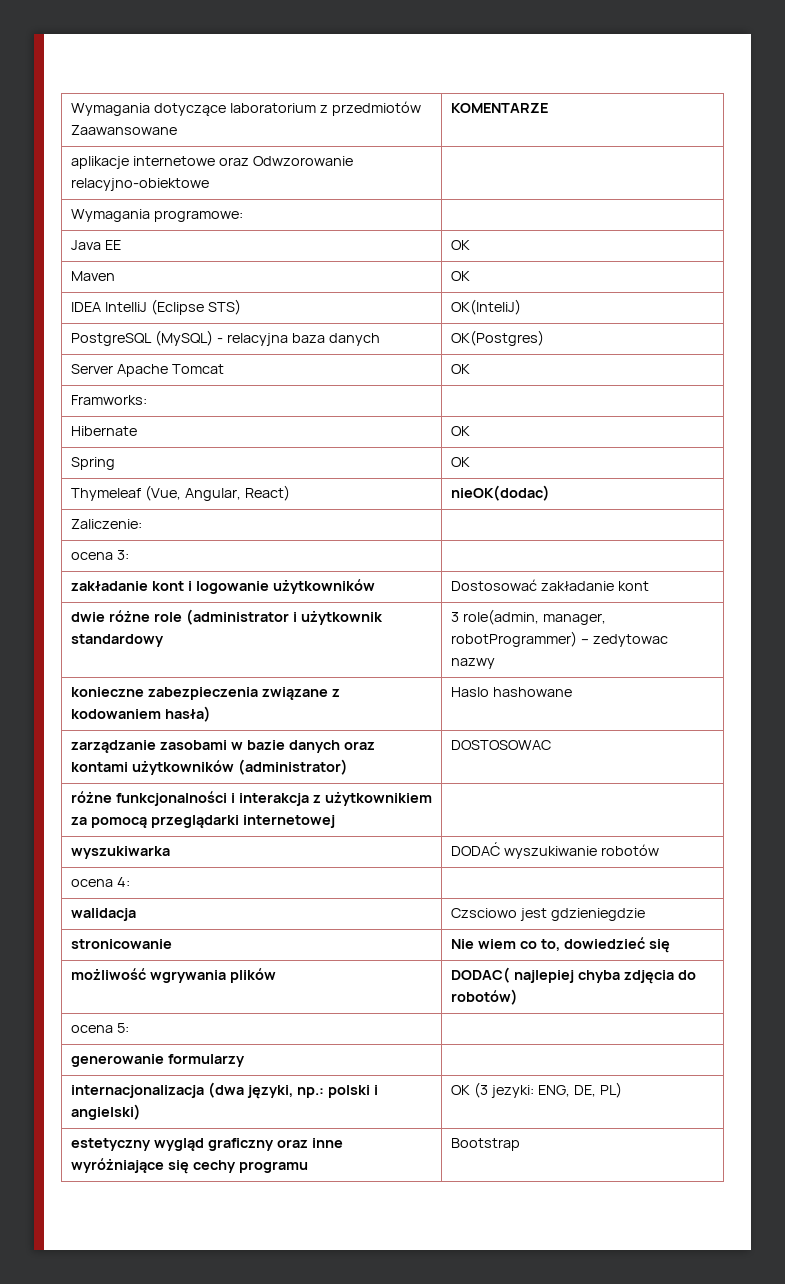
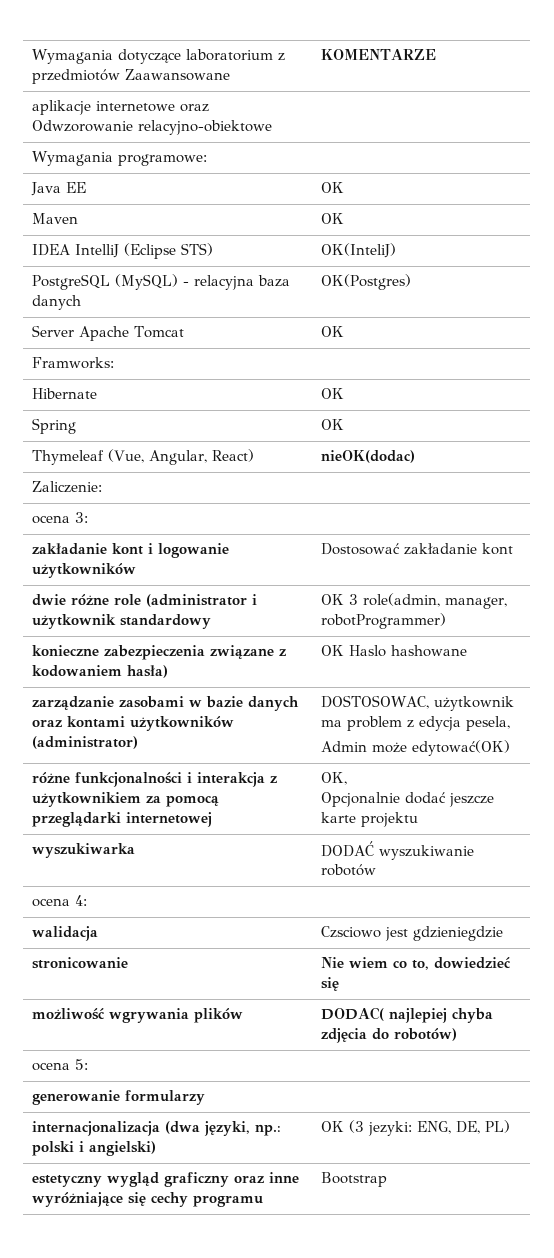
(164, 640) none -> [320,594,344,605] OK
[580,634,668,647] [450,658,495,669] – zedytowac nazwy -> (446, 621) none
(211, 714) none -> [320,645,344,656] OK
[450,740,551,750] DOSTOSOWAC -> [320,695,514,711] [320,716,510,731] [320,740,510,756] DOSTOSOWAC, użytkownik ma problem z edycja pesela, // Admin może edytować(OK)
(335, 821) none -> [320,772,347,785] [320,792,494,807] [320,812,418,827] OK, // Opcjonalnie dodać jeszcze karte projektu

